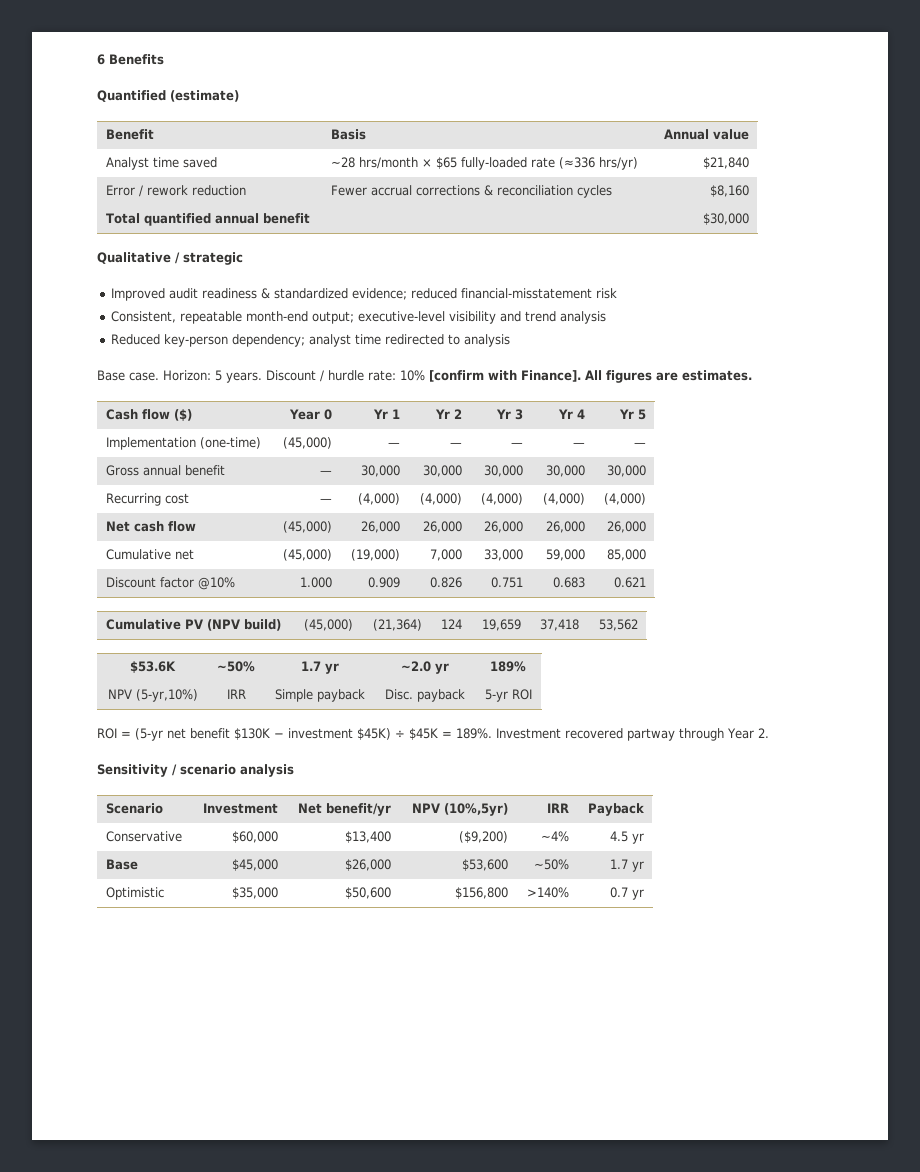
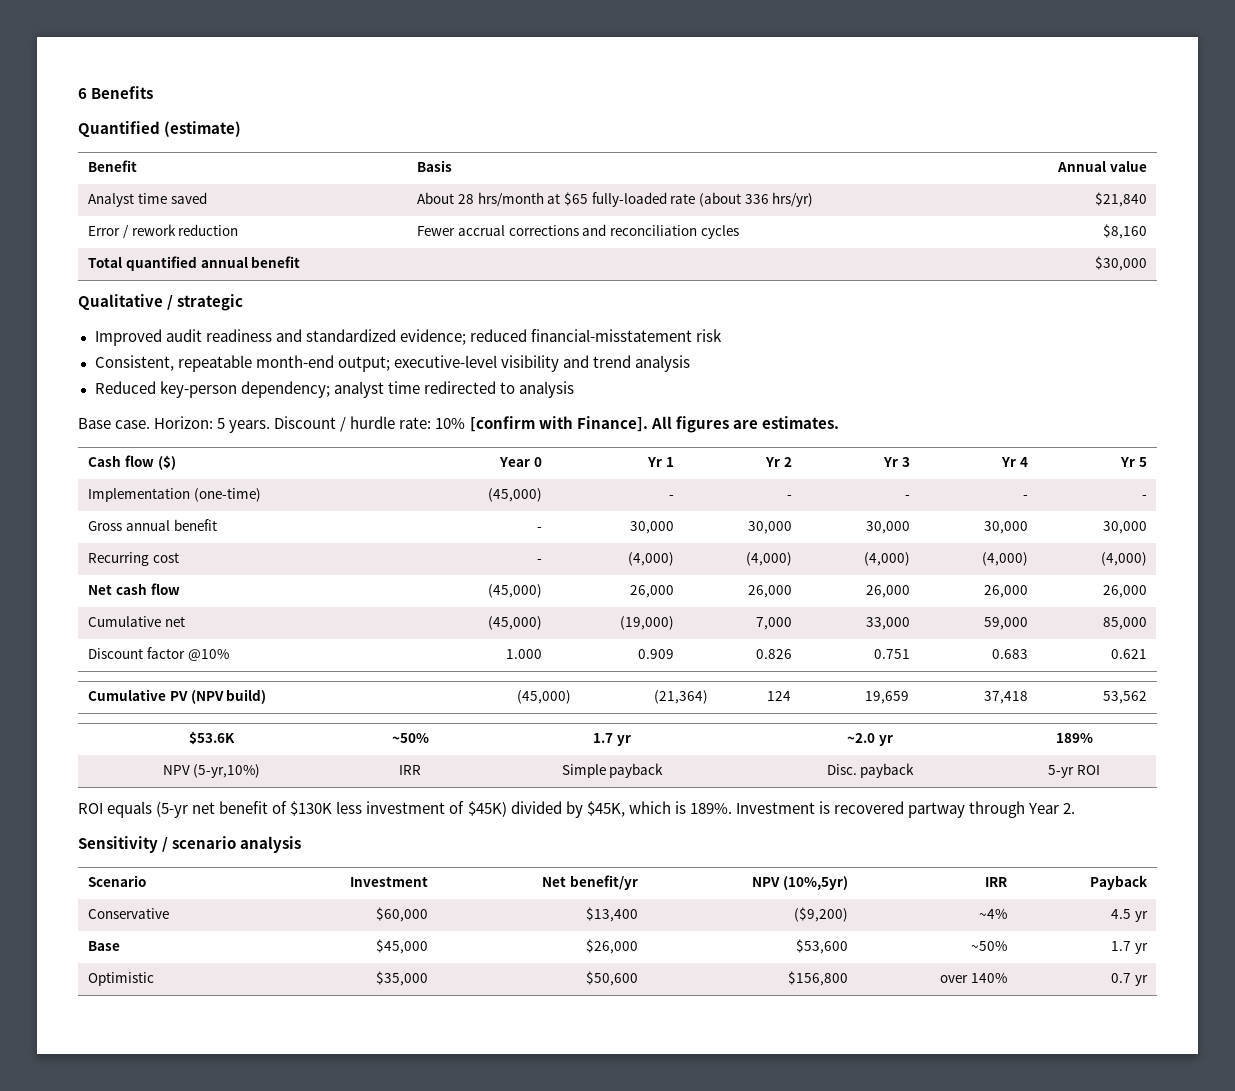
[331,157,433,169] ~28 hrs/month × -> [417,192,561,207] About 28 hrs/month at
[559,157,596,169] (≈336 -> [698,192,769,207] (about 336
[484,185,494,196] & -> [582,224,607,236] and
[261,288,271,299] & -> [275,329,302,342] and
[387,442,400,447] [449,442,462,447] [510,442,523,447] [572,442,585,447] [633,442,646,447] — | — | — | — | — -> [668,495,674,499] [786,495,792,499] [904,495,910,499] [1022,495,1028,499] [1141,495,1147,499] - | - | - | - | -
[319,470,332,475] — -> [536,527,542,531] -
[319,498,332,503] — -> [536,559,542,563] -
[121,732,131,738] = -> [107,801,153,818] equals
[234,728,452,740] $130K − investment $45K) ÷ $45K = -> [272,801,686,818] of $130K less investment of $45K) divided by $45K, which is
(561, 733) none -> [818,801,830,814] is
[526,887,569,898] >140% -> [939,973,1007,983] over 140%

